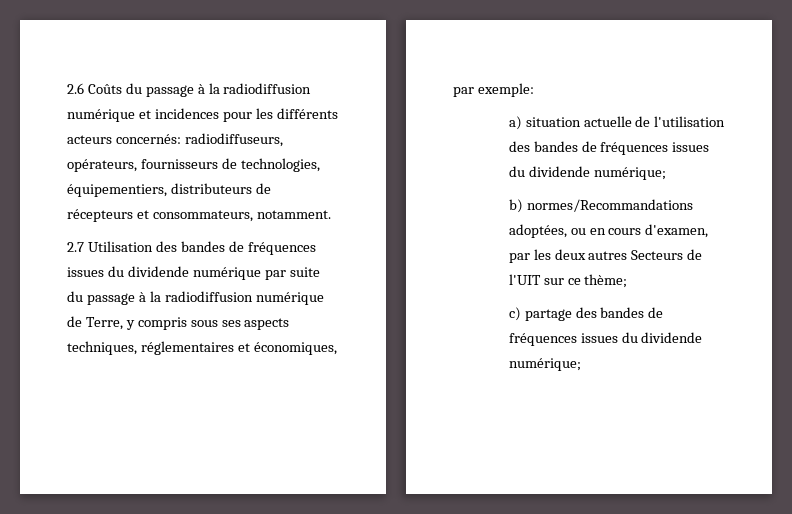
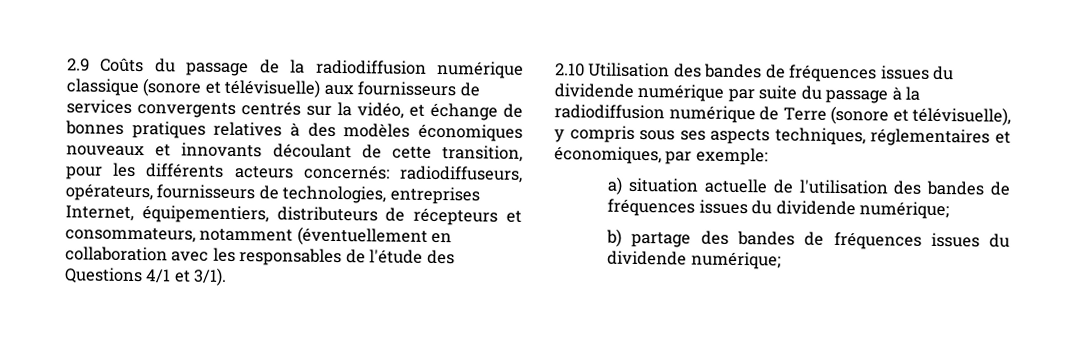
[67,83,84,94] 2.6 -> [67,58,90,72] 2.9
[197,83,312,94] [67,108,219,122] à la radiodiffusion numérique et incidences -> [259,59,524,79] [66,78,480,98] [66,99,523,121] [65,120,523,142] [66,142,523,162] de la radiodiffusion numérique classique (sonore et télévisuelle) aux fournisseurs de services convergents centrés sur la vidéo, et échange de bonnes pratiques relatives à des modèles économiques nouveaux et innovants découlant de cette transition,
(320, 165) none -> [389,186,480,205] [65,205,134,221] entreprises Internet,
[256,210,331,219] [67,242,84,252] notamment. // 2.7 -> [199,226,453,246] [65,246,455,267] [64,267,228,286] [555,63,585,77] notamment (éventuellement en collaboration avec les responsables de l'étude des Questions 4/1 et 3/1). // 2.10
[85,317,123,330] Terre, -> [782,105,1011,126] Terre (sonore et télévisuelle),
[526,199,693,212] [508,224,709,238] [508,249,703,263] [508,274,628,288] [508,307,521,321] normes/Recommandations adoptées, ou en cours d'examen, par les deux autres Secteurs de l'UIT sur ce thème; // c) -> (623, 237) none

